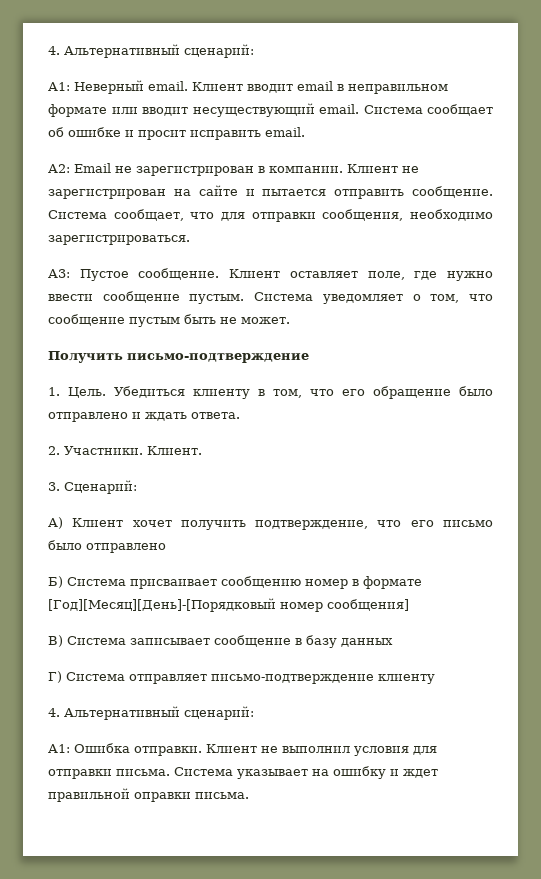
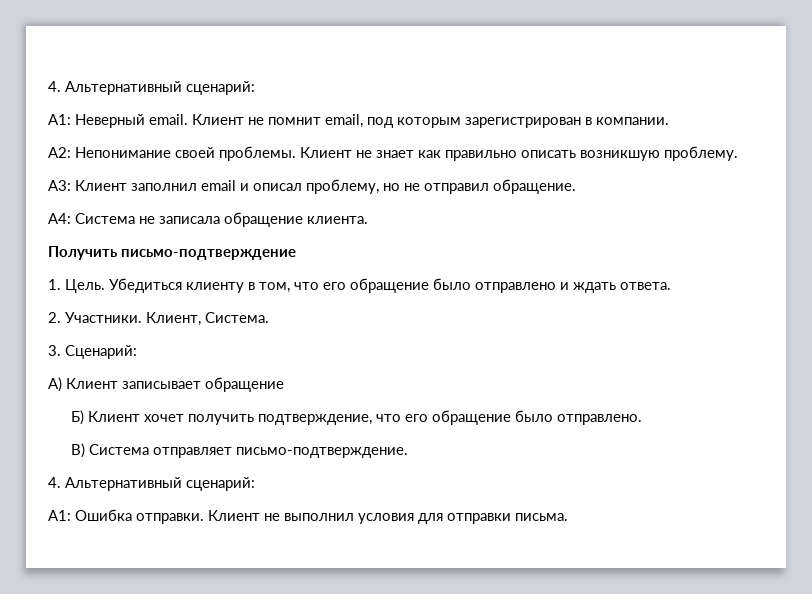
[247,81,448,94] [48,103,493,117] [48,127,305,140] [48,163,419,176] [48,185,493,199] [48,209,493,222] [48,235,190,245] [48,268,494,281] [48,291,494,304] [48,314,290,327] вводит email в неправильном формате или вводит несуществующий email. Система сообщает об ошибке и просит исправить email. // А2: Email не зарегистрирован в компании. Клиент не зарегистрирован на сайте и пытается отправить сообщение. Система сообщает, что для отправки сообщения, необходимо зарегистрироваться. // А3: Пустое сообщение. Клиент оставляет поле, где нужно ввести сообщение пустым. Система уведомляет о том, что сообщение пустым быть не может. -> [248,114,669,128] [48,146,738,161] [48,179,576,194] [48,212,368,227] не помнит email, под которым зарегистрирован в компании. // А2: Непонимание своей проблемы. Клиент не знает как правильно описать возникшую проблему. // А3: Клиент заполнил email и описал проблему, но не отправил обращение. // А4: Система не записала обращение клиента.
[147,446,202,455] Клиент. -> [146,312,269,326] Клиент, Система.
(124, 522) none -> [122,377,284,392] [70,410,140,425] записывает обращение // Б) Клиент
[442,520,493,527] [48,540,166,553] [48,576,422,589] [48,598,409,612] [48,635,393,648] [48,671,435,684] письмо было отправлено // Б) Система присваивает сообщению номер в формате [Год][Месяц][День]-[Порядковый номер сообщения] // В) Система записывает сообщение в базу данных // Г) Система отправляет письмо-подтверждение клиенту -> [431,410,642,425] [70,443,408,458] обращение было отправлено. // В) Система отправляет письмо-подтверждение.
[174,766,438,779] [48,788,249,802] Система указывает на ошибку и ждет правильной оправки письма. -> (568, 517) none

